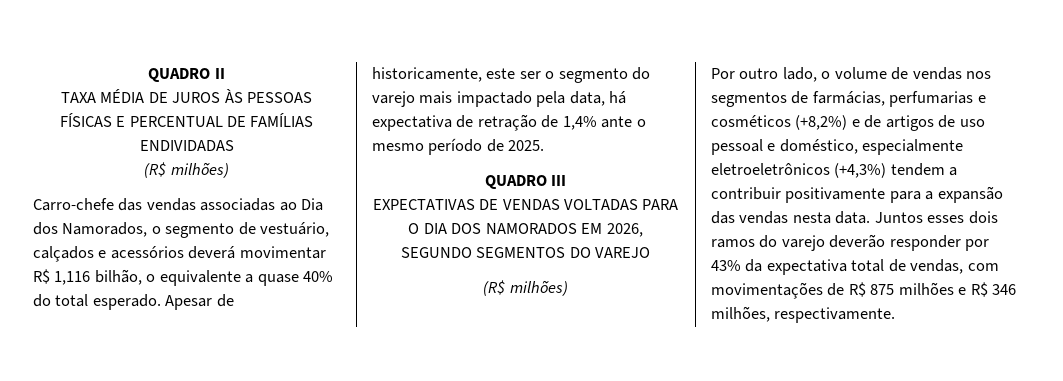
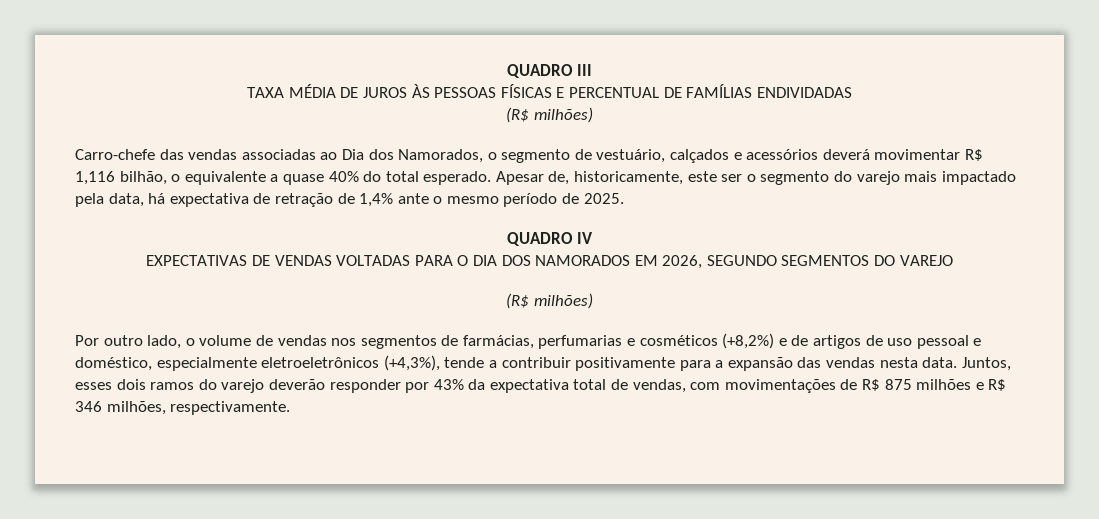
[148,68,225,82] QUADRO II -> [506,64,593,78] QUADRO III
[216,294,234,307] de -> [548,171,570,185] de,
[551,175,567,186] III -> [577,232,594,244] IV
[834,163,945,178] (+4,3%) tendem -> [383,355,485,371] (+4,3%), tende
[874,212,923,223] Juntos -> [961,357,1011,371] Juntos,

